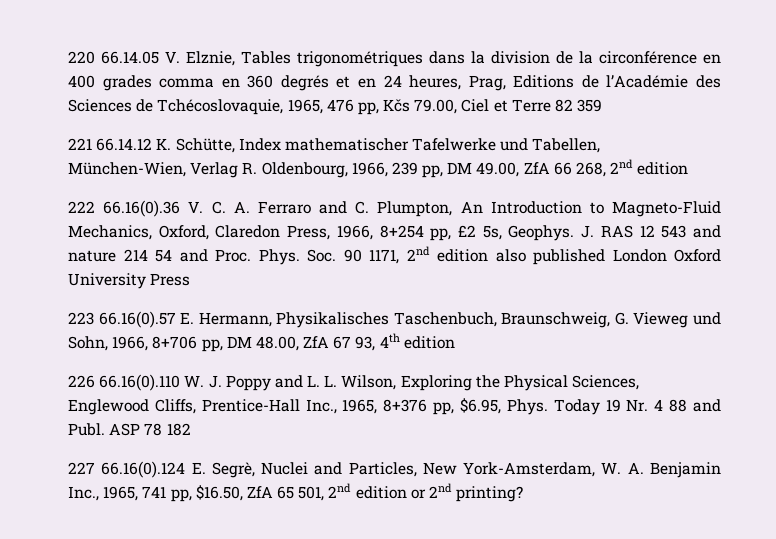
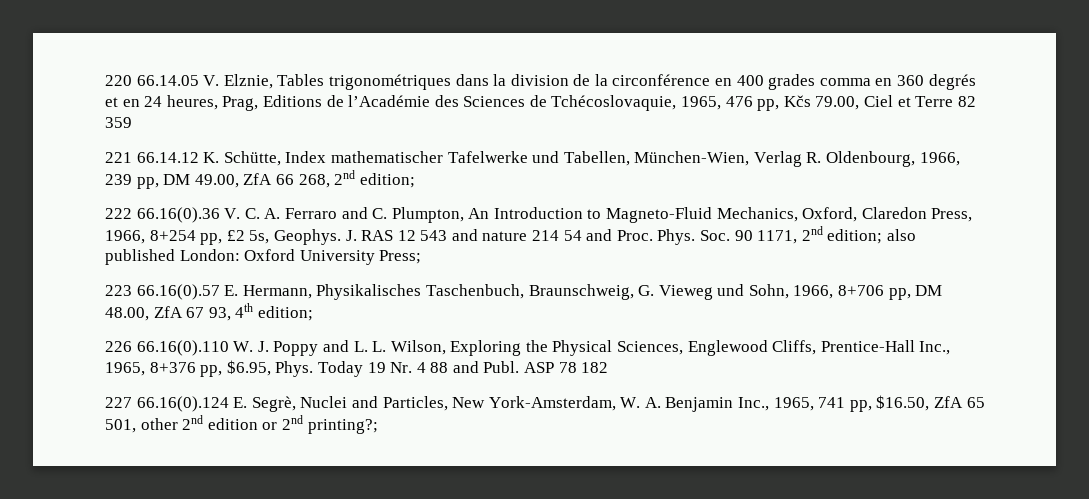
[637,162,689,175] edition -> [359,173,415,188] edition;
[437,249,488,262] edition -> [827,229,883,244] edition;
[612,249,667,262] London -> [179,249,240,261] London:
[150,273,191,286] Press -> [379,250,422,264] Press;
[403,336,455,349] edition -> [257,306,313,321] edition;
(325, 493) none -> [140,418,178,430] other
[456,486,524,502] printing? -> [307,419,378,434] printing?;

